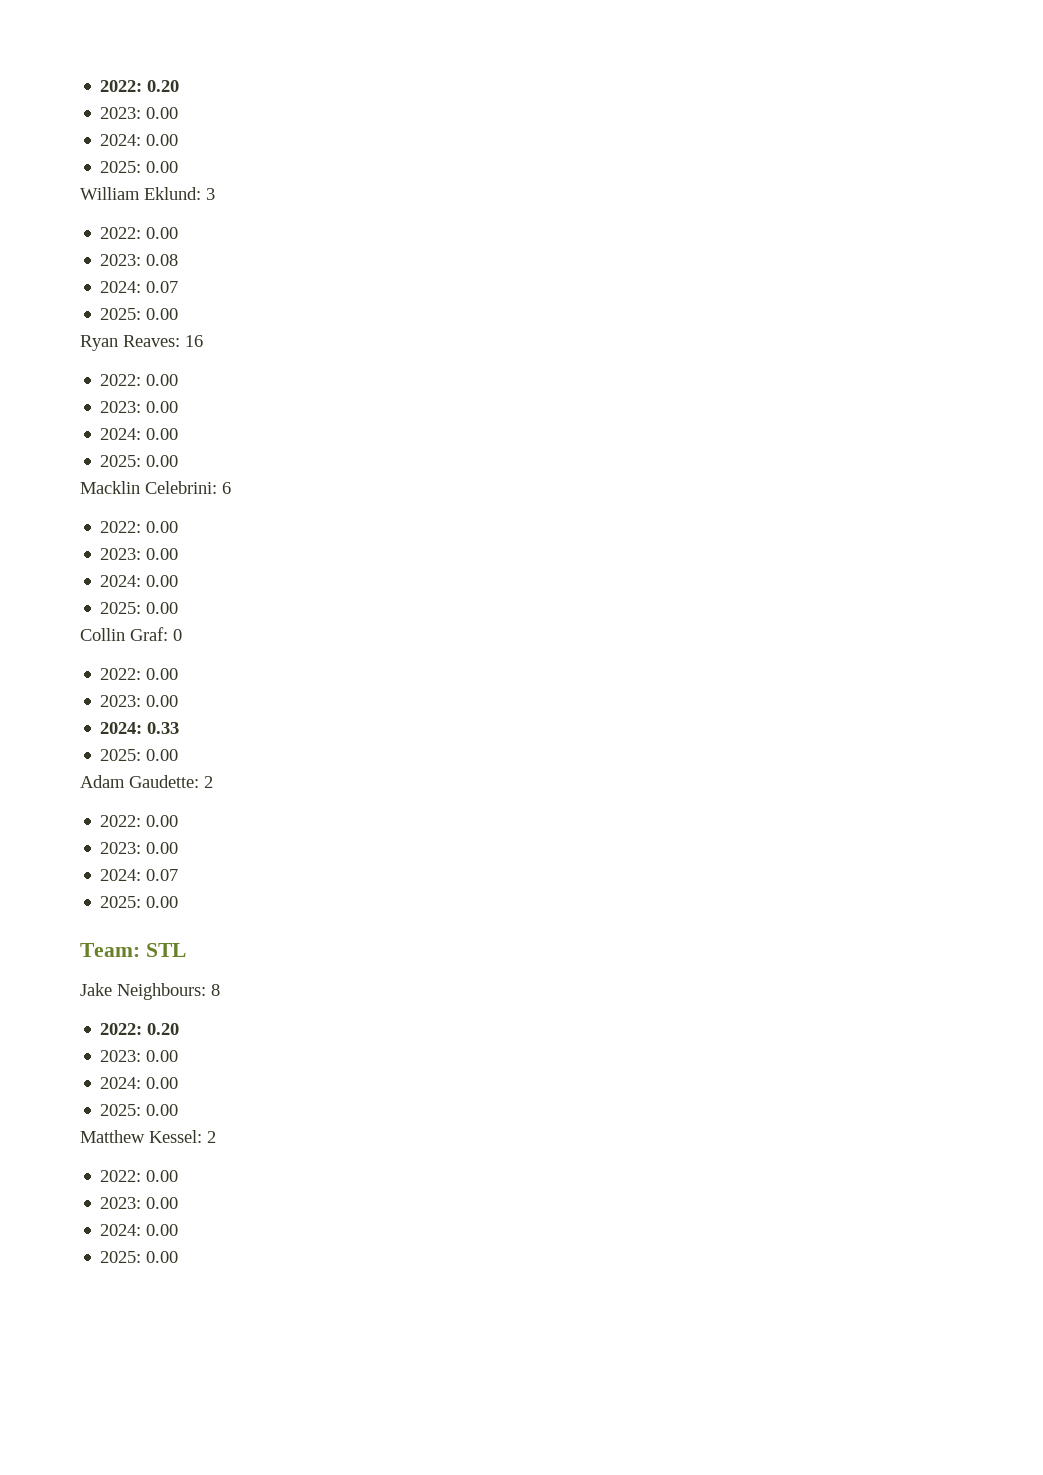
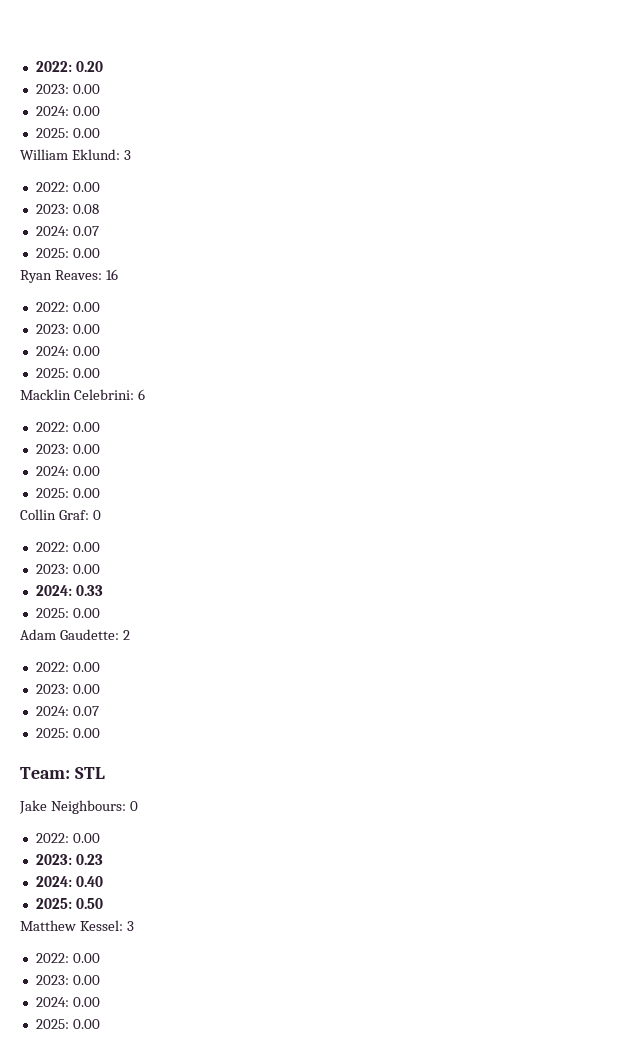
[211,984,220,996] [100,1023,180,1035] [100,1050,179,1062] [100,1077,179,1089] [100,1104,179,1116] 8 // 2022: 0.20 // 2023: 0.00 // 2024: 0.00 // 2025: 0.00 -> [129,801,138,811] [35,833,100,843] [35,854,103,865] [35,876,103,887] [35,898,103,909] 0 // 2022: 0.00 // 2023: 0.23 // 2024: 0.40 // 2025: 0.50
[207,1131,216,1143] 2 -> [126,921,134,931] 3

